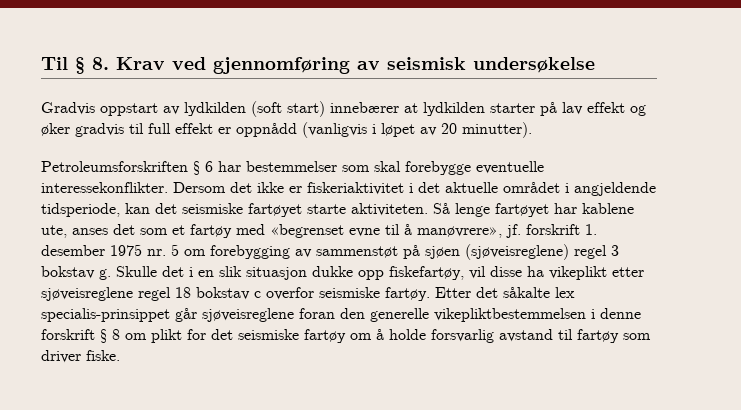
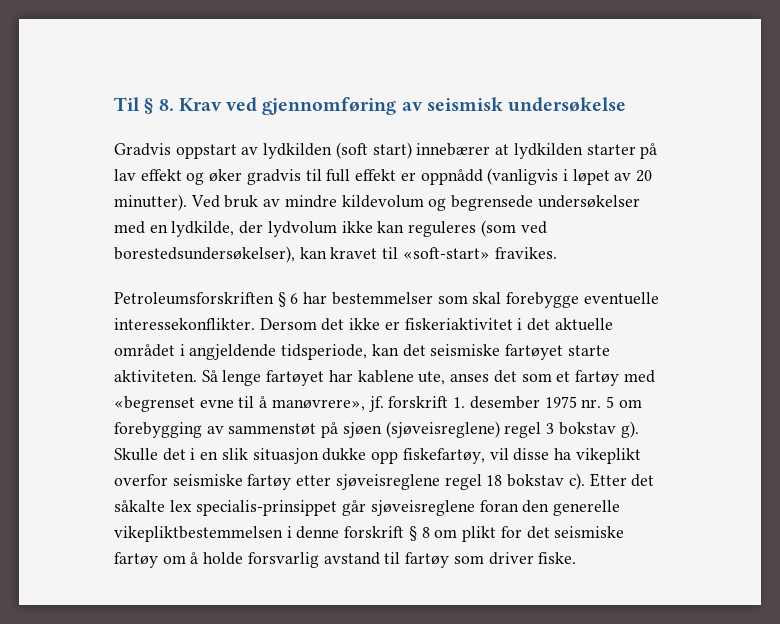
(532, 130) none -> [190,195,640,211] [114,220,547,237] [114,246,557,263] Ved bruk av mindre kildevolum og begrensede undersøkelser med en lydkilde, der lydvolum ikke kan reguleres (som ved borestedsundersøkelser), kan kravet til «soft-start» fravikes.
[99,269,111,280] g. -> [620,421,639,438] g).
(607, 273) none -> [114,474,292,490] overfor seismiske fartøy
[254,287,430,301] c overfor seismiske fartøy. -> [568,473,585,490] c).

